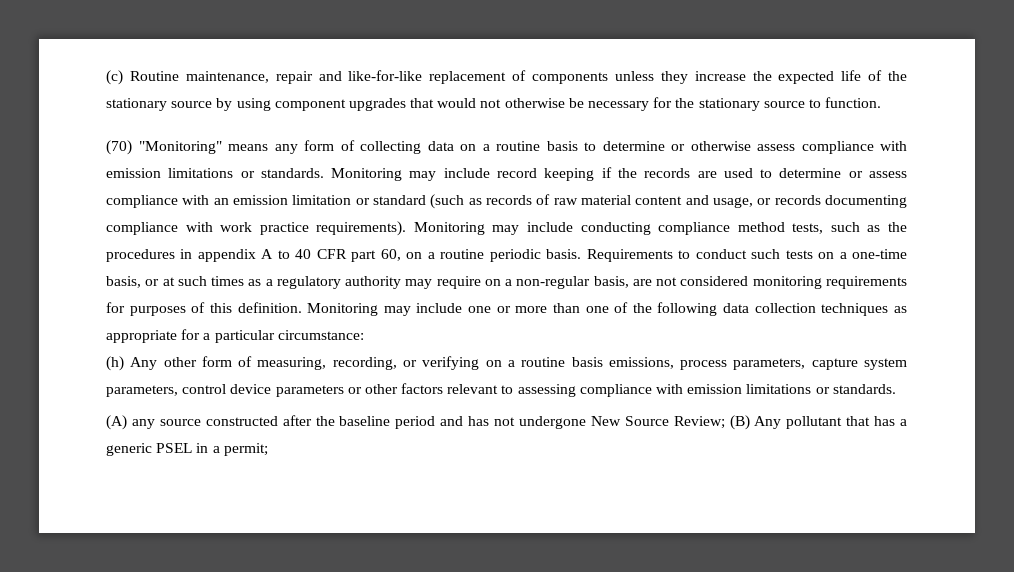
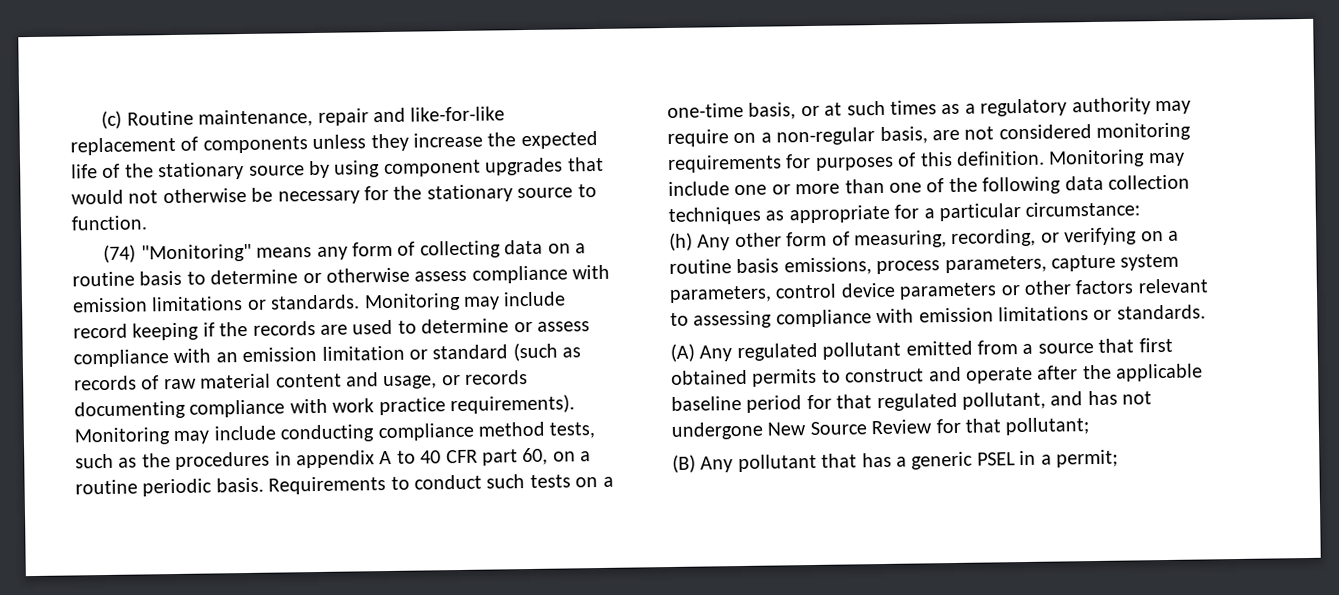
[106,140,132,155] (70) -> [103,244,137,263] (74)
[131,416,278,429] any source constructed -> [699,337,1173,362] [671,366,1033,387] Any regulated pollutant emitted from a source that first obtained permits to construct and operate
(335, 421) none -> [1115,363,1204,382] applicable
(436, 422) none -> [806,391,1046,412] for that regulated pollutant,
[673,416,725,429] Review; -> [871,417,1090,436] Review for that pollutant; //

